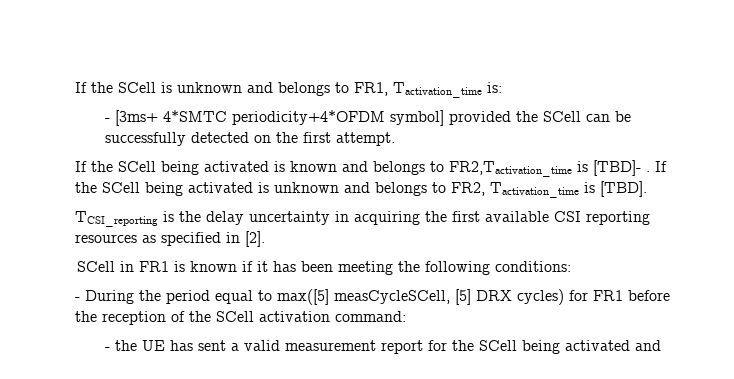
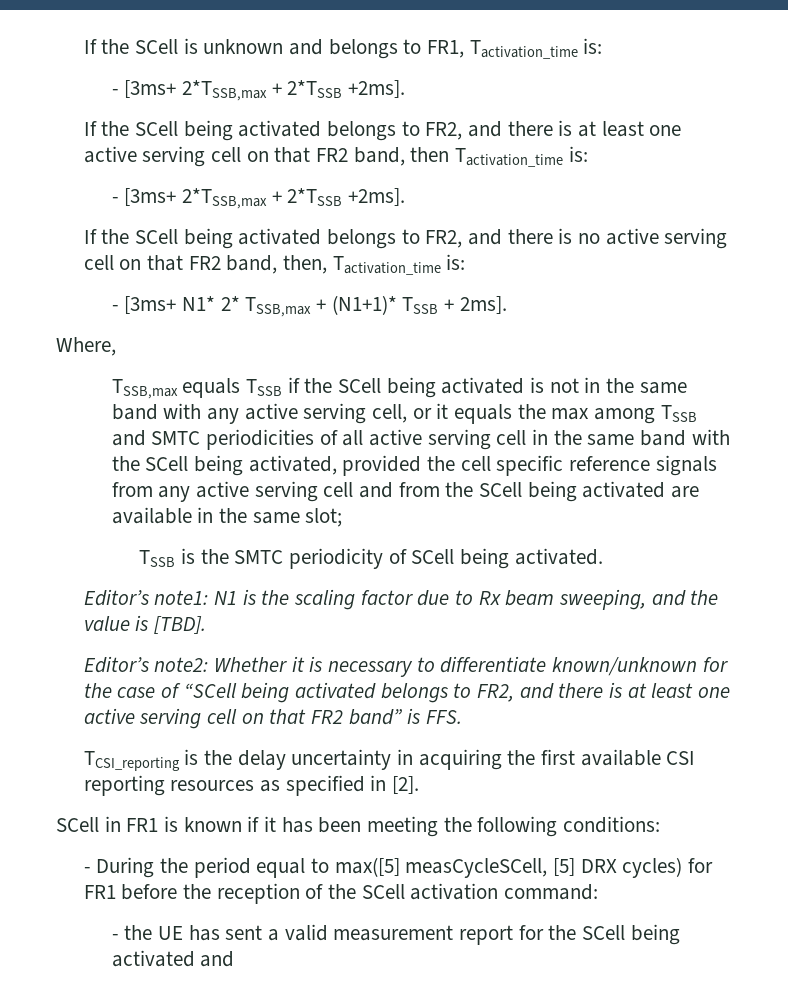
[162,110,631,126] [104,132,395,146] [75,160,668,177] [75,181,648,198] 4*SMTC periodicity+4*OFDM symbol] provided the SCell can be successfully detected on the first attempt. // If the SCell being activated is known and belongs to FR2,Tactivation_time is [TBD]- . If the SCell being activated is unknown and belongs to FR2, Tactivation_time is [TBD]. -> [181,80,405,101] [83,120,682,141] [83,146,588,167] [111,188,405,209] [83,228,728,249] [83,254,466,275] [111,295,507,317] [56,337,116,356] [111,377,687,399] [111,403,697,424] [111,429,730,450] [111,455,717,476] [111,481,699,502] [111,507,343,527] [139,548,603,569] [83,589,719,610] [83,615,207,634] [83,656,728,677] [83,682,731,703] [83,708,463,729] 2*TSSB,max + 2*TSSB +2ms]. // If the SCell being activated belongs to FR2, and there is at least one active serving cell on that FR2 band, then Tactivation_time is: // - [3ms+ 2*TSSB,max + 2*TSSB +2ms]. // If the SCell being activated belongs to FR2, and there is no active serving cell on that FR2 band, then, Tactivation_time is: // - [3ms+ N1* 2* TSSB,max + (N1+1)* TSSB + 2ms]. // Where, // TSSB,max equals TSSB if the SCell being activated is not in the same band with any active serving cell, or it equals the max among TSSB and SMTC periodicities of all active serving cell in the same band with the SCell being activated, provided the cell specific reference signals from any active serving cell and from the SCell being activated are available in the same slot; // TSSB is the SMTC periodicity of SCell being activated. // Editor’s note1: N1 is the scaling factor due to Rx beam sweeping, and the value is [TBD]. // Editor’s note2: Whether it is necessary to differentiate known/unknown for the case of “SCell being activated belongs to FR2, and there is at least one active serving cell on that FR2 band” is FFS.

